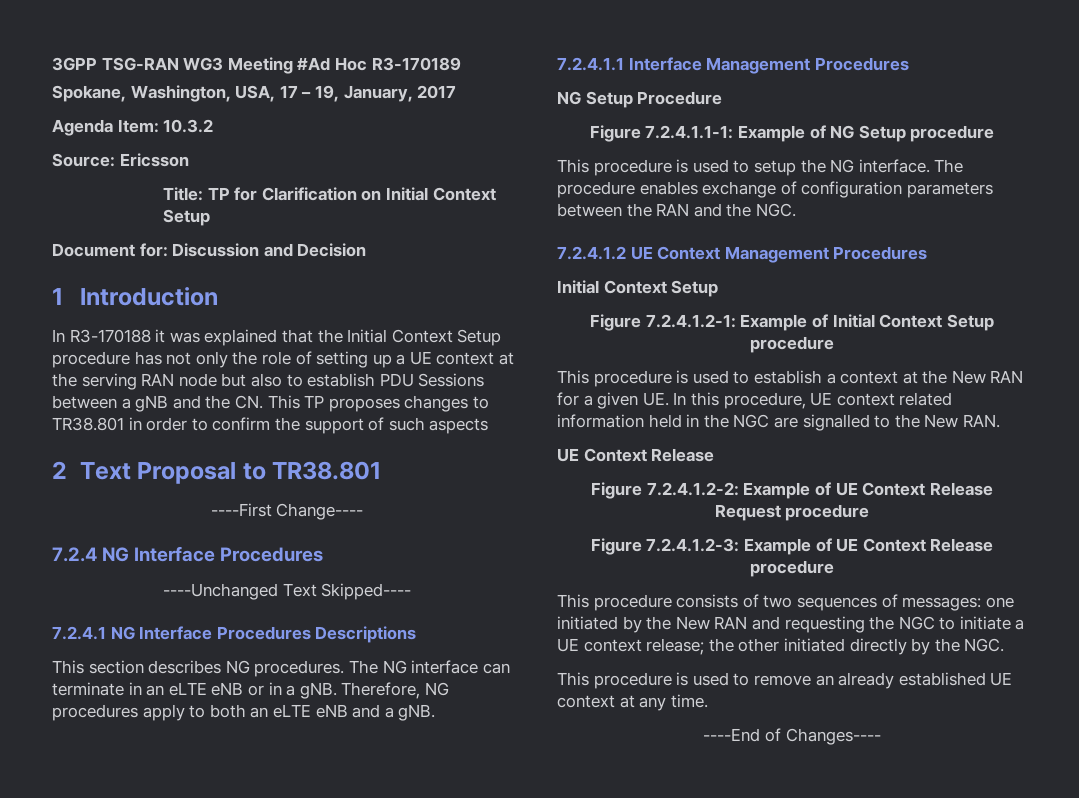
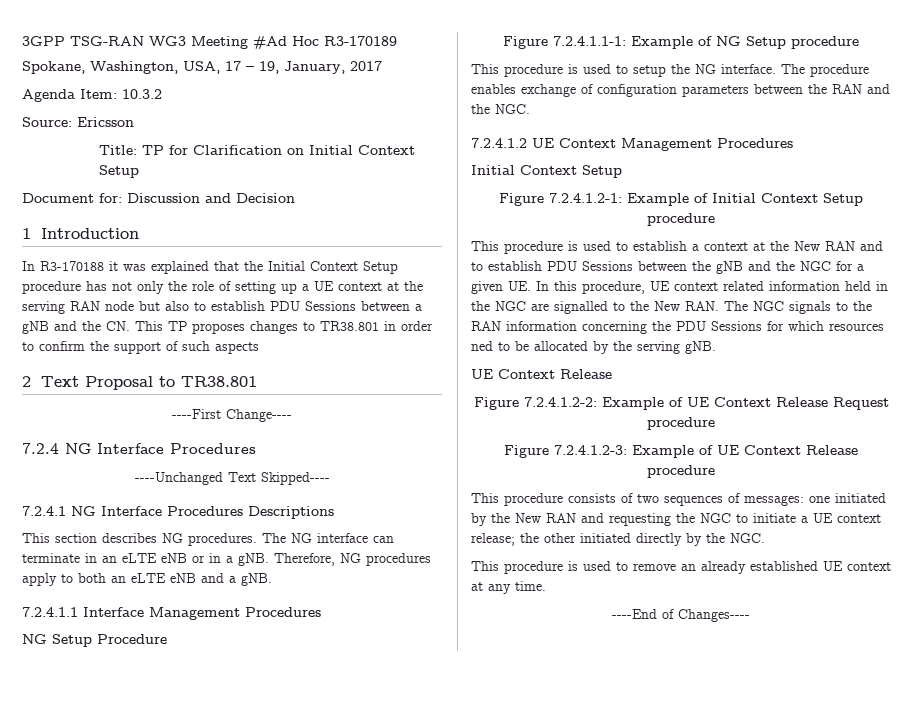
(1024, 376) none -> [860,241,883,251] [471,261,831,274] and to establish PDU Sessions between the gNB and the NGC
(1000, 421) none -> [724,301,872,314] [471,321,884,334] [471,341,716,354] The NGC signals to the RAN information concerning the PDU Sessions for which resources ned to be allocated by the serving gNB.

